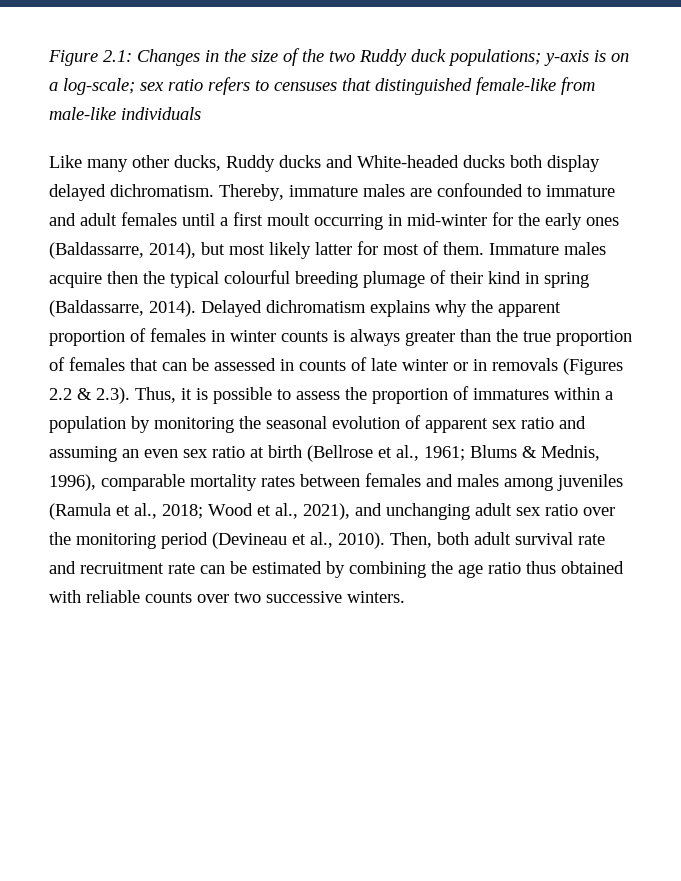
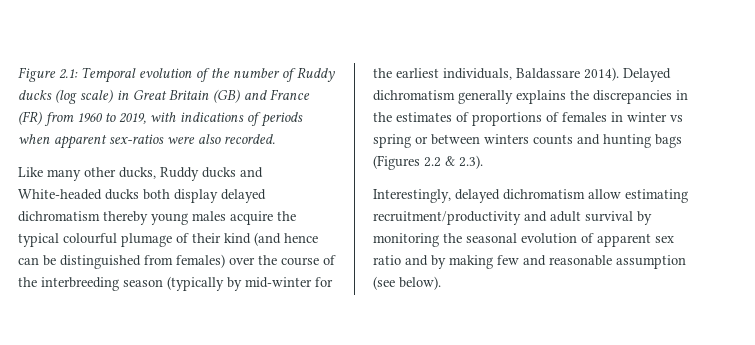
[137,48,629,66] [49,77,595,95] [49,107,201,120] Changes in the size of the two Ruddy duck populations; y-axis is on a log-scale; sex ratio refers to censuses that distinguished female-like from male-like individuals -> [81,67,335,83] [18,89,310,104] [18,111,303,127] [18,134,275,149] Temporal evolution of the number of Ruddy ducks (log scale) in Great Britain (GB) and France (FR) from 1960 to 2019, with indications of periods when apparent sex-ratios were also recorded.
[110,183,615,201] [49,212,619,230] [49,241,559,259] dichromatism. Thereby, immature males are confounded to immature and adult females until a first moult occurring in mid-winter for the early ones (Baldassarre, 2014), but most likely latter for most of them. Immature -> [18,211,188,225] dichromatism thereby young
[107,271,138,284] then -> (273, 218) none
[295,271,358,288] breeding -> (117, 238) none
[525,272,589,288] [49,300,561,317] [49,328,632,346] [49,357,623,375] [49,386,613,404] [49,416,126,433] in spring (Baldassarre, 2014). Delayed dichromatism explains why the apparent proportion of females in winter counts is always greater than the true proportion of females that can be assessed in counts of late winter or in removals (Figures 2.2 & 2.3). Thus, it is possible to assess the proportion of immatures within a population -> [254,232,318,246] [18,254,336,269] [18,276,333,291] [373,67,671,82] [373,90,688,104] [373,112,683,126] [373,134,682,148] [373,155,483,170] [373,189,688,203] [373,211,633,225] (and hence can be distinguished from females) over the course of the interbreeding season (typically by mid-winter for the earliest individuals, Baldassare 2014). Delayed dichromatism generally explains the discrepancies in the estimates of proportions of females in winter vs spring or between winters counts and hunting bags (Figures 2.2 & 2.3). // Interestingly, delayed dichromatism allow estimating recruitment/productivity and adult survival
[49,445,600,462] [49,473,623,491] [49,503,615,520] [49,532,605,549] [49,561,624,578] [49,590,405,603] assuming an even sex ratio at birth (Bellrose et al., 1961; Blums & Mednis, 1996), comparable mortality rates between females and males among juveniles (Ramula et al., 2018; Wood et al., 2021), and unchanging adult sex ratio over the monitoring period (Devineau et al., 2010). Then, both adult survival rate and recruitment rate can be estimated by combining the age ratio thus obtained with reliable counts over two successive winters. -> [431,255,686,269] [373,276,441,290] by making few and reasonable assumption (see below).

